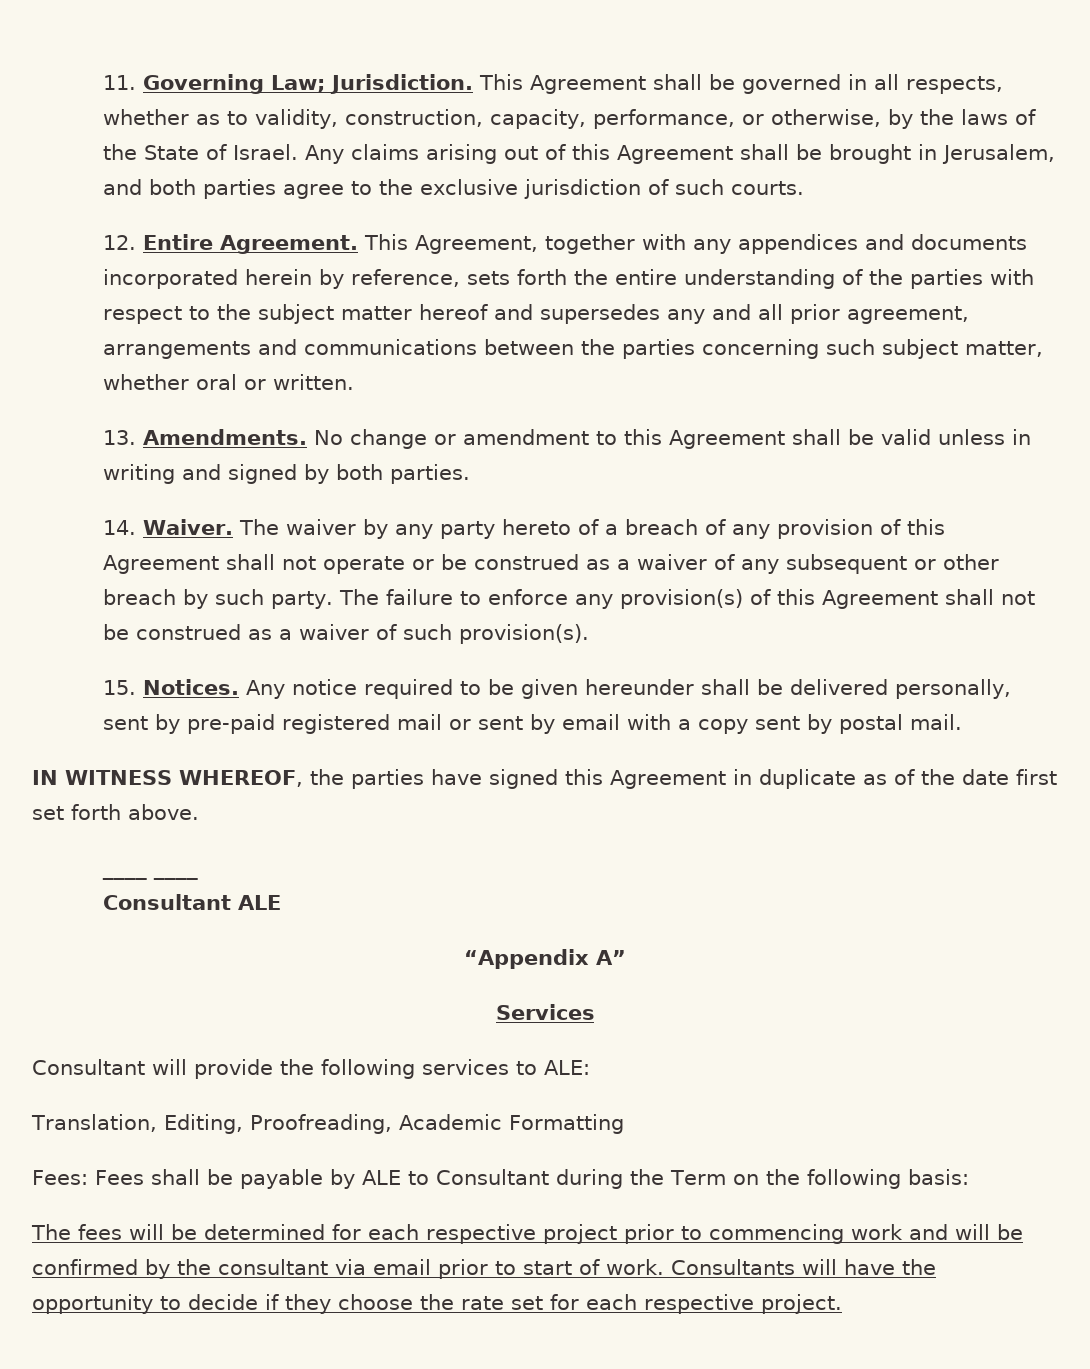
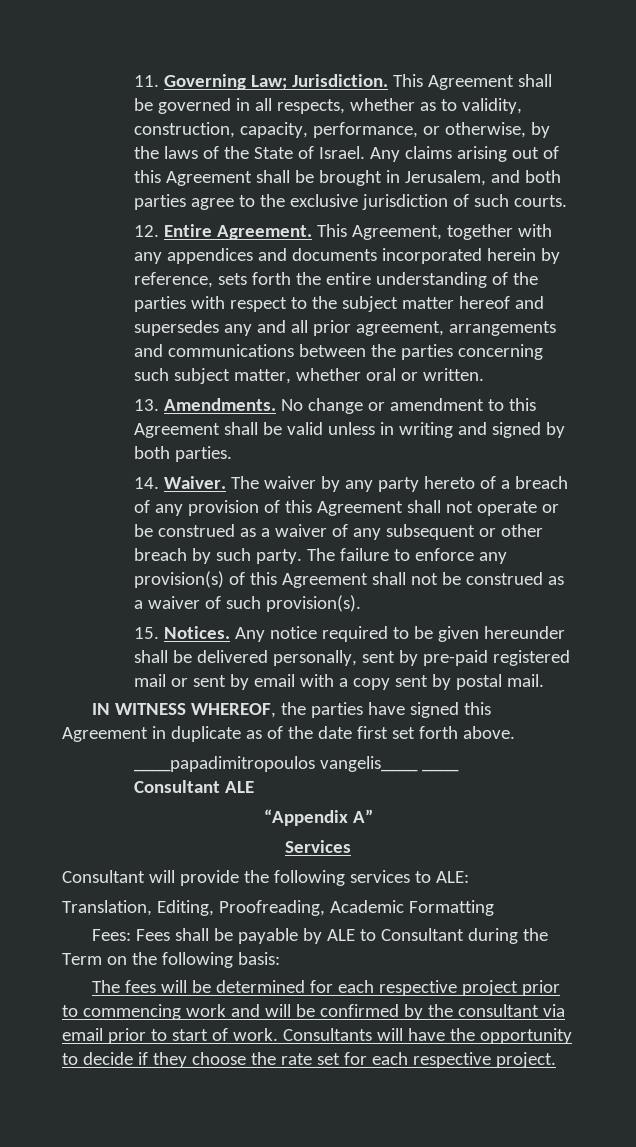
[102,875,148,880] ____ -> [134,756,419,772] ____papadimitropoulos vangelis____

